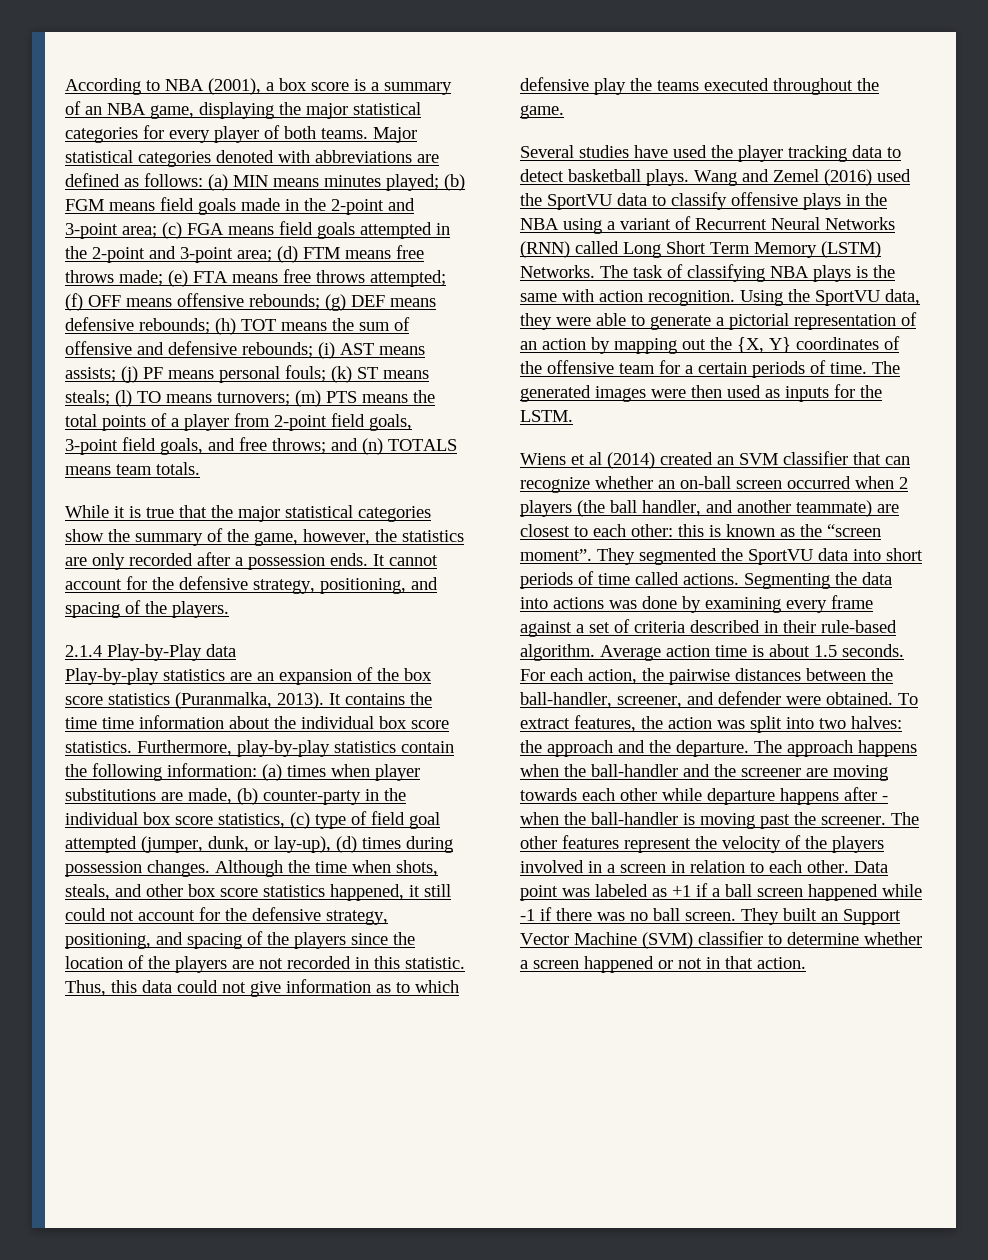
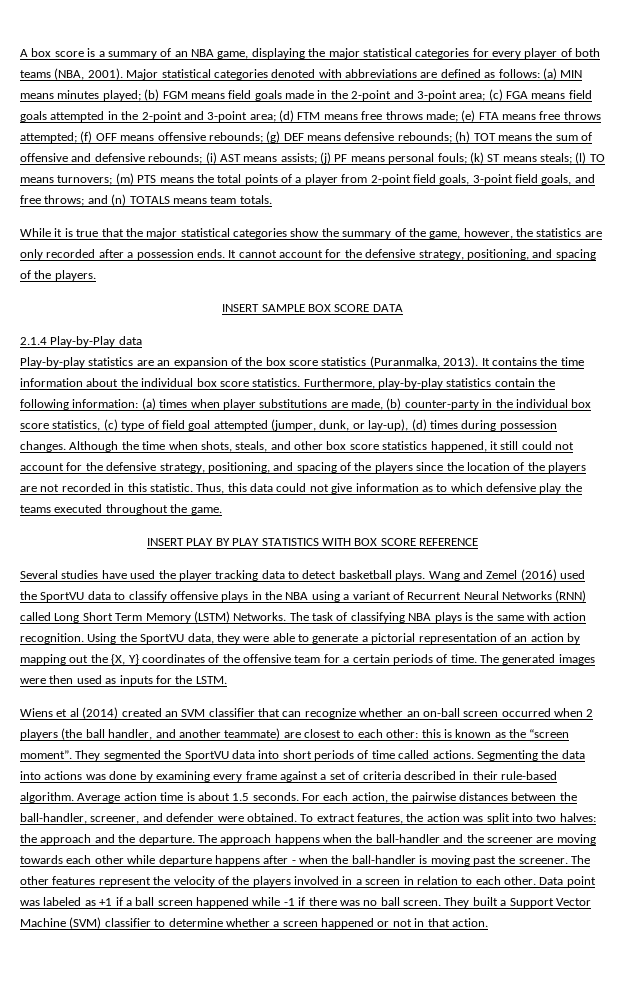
[65,78,274,95] According to NBA (2001), a -> [20,49,28,57] A
[321,128,368,139] teams. -> [20,68,123,80] teams (NBA, 2001).
(229, 609) none -> [222,304,403,312] // INSERT SAMPLE BOX SCORE DATA
[102,717,134,729] time -> (584, 361) none
(564, 112) none -> [147,538,478,546] // INSERT PLAY BY PLAY STATISTICS WITH BOX SCORE REFERENCE
[821,912,838,921] an -> [500,900,507,906] a

